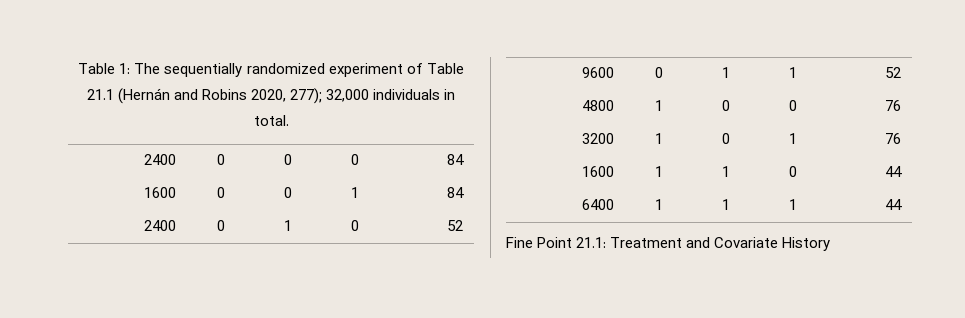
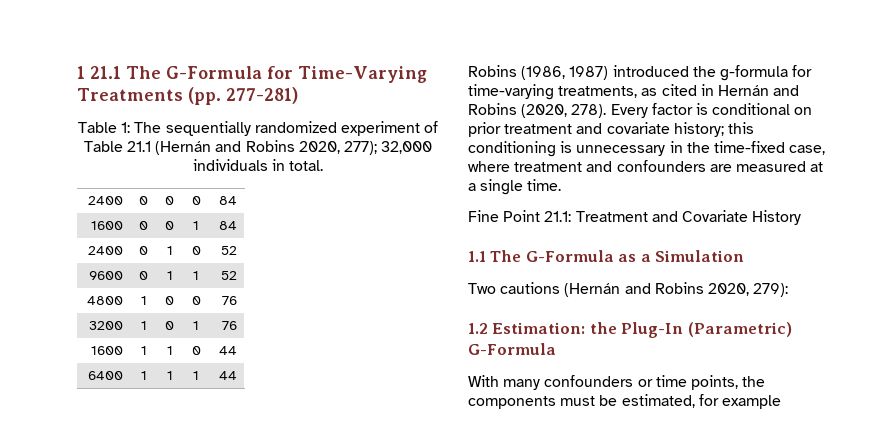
(78, 68) none -> [77,66,427,83] [77,87,298,105] 1 21.1 The G-Formula for Time-Varying Treatments (pp. 277-281) //
(902, 204) none -> [468,65,813,81] [468,84,800,100] [468,103,813,118] [468,122,754,137] [468,141,826,157] [468,160,824,172] [468,179,562,195] // Robins (1986, 1987) introduced the g-formula for time-varying treatments, as cited in Hernán and Robins (2020, 278). Every factor is conditional on prior treatment and covariate history; this conditioning is unnecessary in the time-fixed case, where treatment and confounders are measured at a single time.
(831, 244) none -> [468,250,745,262] [468,282,789,297] [468,322,792,338] [468,343,556,355] [468,375,766,390] [468,394,781,409] // 1.1 The G-Formula as a Simulation // Two cautions (Hernán and Robins 2020, 279): // 1.2 Estimation: the Plug-In (Parametric) G-Formula // With many confounders or time points, the components must be estimated, for example

